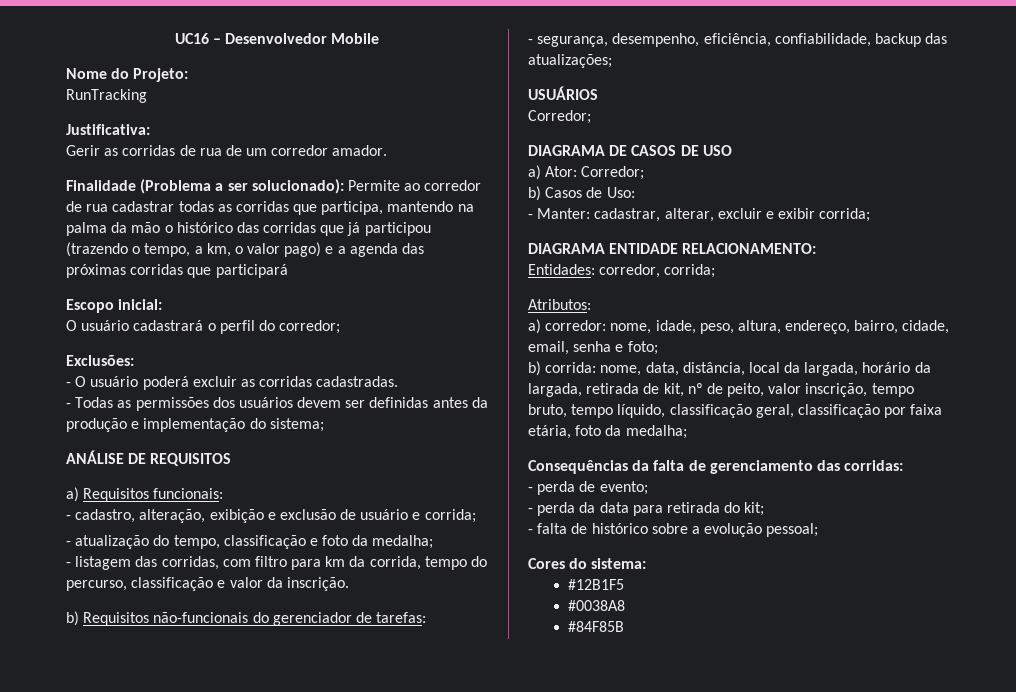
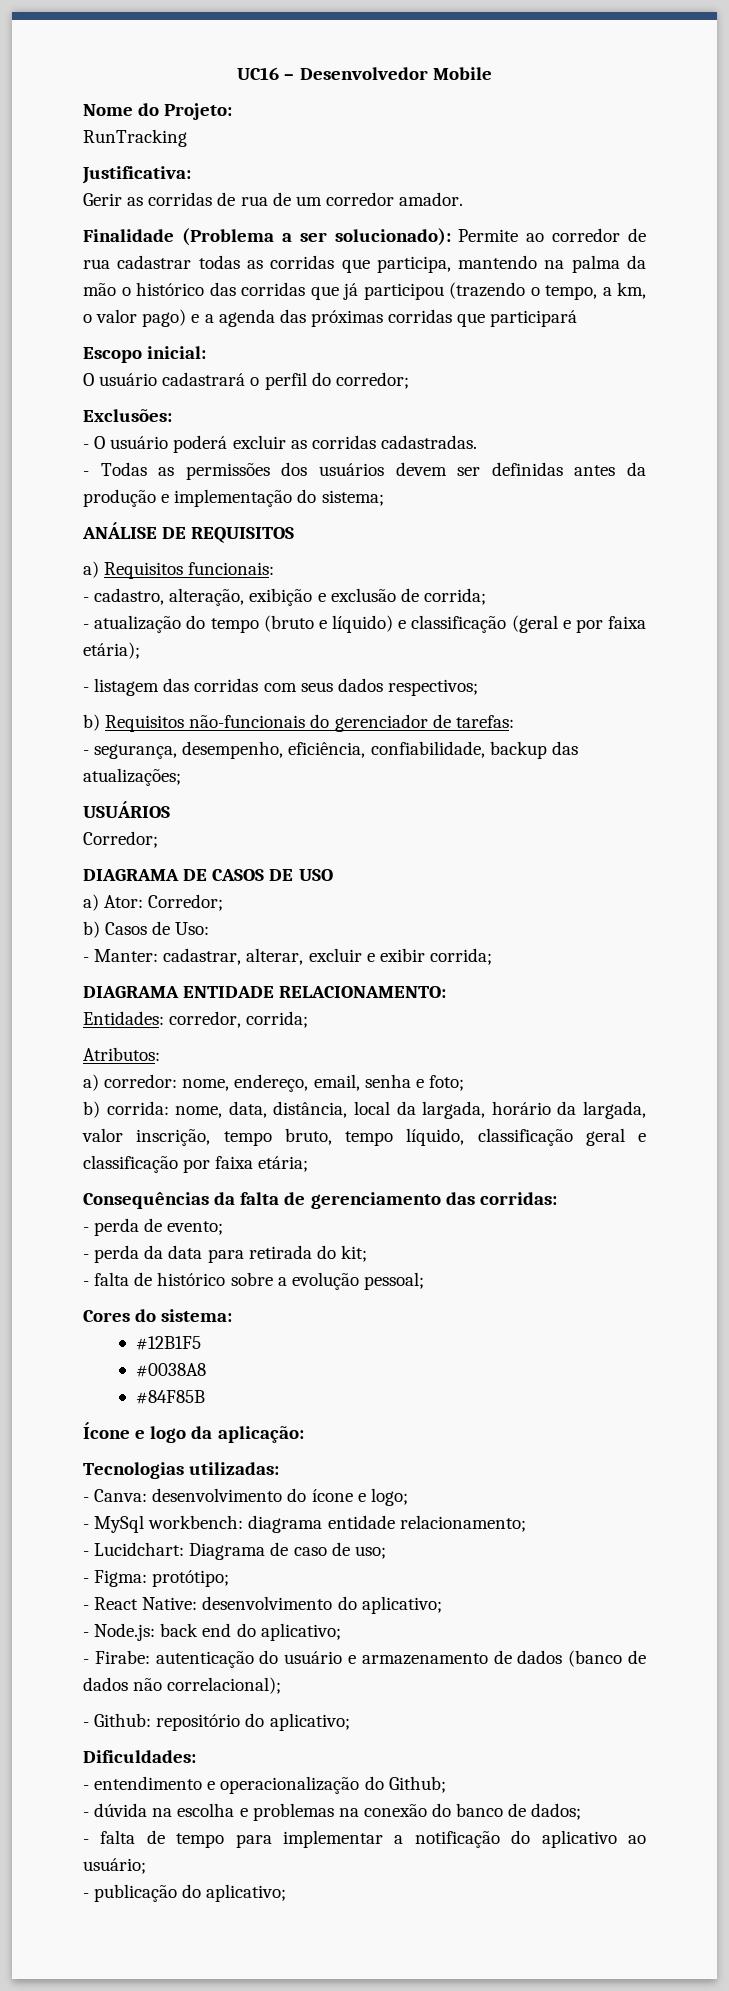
[360,509,421,520] usuário e -> (419, 595) none
[173,535,434,549] [66,556,488,570] [66,577,349,591] tempo, classificação e foto da medalha; // - listagem das corridas, com filtro para km da corrida, tempo do percurso, classificação e valor da inscrição. -> [210,615,646,633] [83,642,140,659] [83,678,478,696] tempo (bruto e líquido) e classificação (geral e por faixa etária); // - listagem das corridas com seus dados respectivos;
[655,320,950,334] idade, peso, altura, endereço, bairro, cidade, -> [234,1074,309,1092] endereço,
[586,383,765,397] retirada de kit, nº de peito, -> (647, 1110) none
[755,404,794,418] geral, -> [585,1128,646,1146] geral e
[528,425,687,439] etária, foto da medalha; -> [258,1156,309,1172] etária;
(624, 626) none -> [83,1422,304,1443] [83,1462,280,1479] [83,1488,408,1506] [83,1515,526,1533] [83,1542,386,1560] [83,1570,230,1587] [83,1596,442,1614] [83,1623,341,1641] [83,1650,646,1668] [83,1677,282,1694] [83,1713,350,1731] [83,1750,196,1763] [83,1776,446,1794] [83,1803,582,1821] [83,1830,646,1848] [83,1858,146,1874] [83,1884,287,1902] // Ícone e logo da aplicação: // Tecnologias utilizadas: // - Canva: desenvolvimento do ícone e logo; // - MySql workbench: diagrama entidade relacionamento; // - Lucidchart: Diagrama de caso de uso; // - Figma: protótipo; // - React Native: desenvolvimento do aplicativo; // - Node.js: back end do aplicativo; // - Firabe: autenticação do usuário e armazenamento de dados (banco de dados não correlacional); // - Github: repositório do aplicativo; // Dificuldades: // - entendimento e operacionalização do Github; // - dúvida na escolha e problemas na conexão do banco de dados; // - falta de tempo para implementar a notificação do aplicativo ao usuário; // - publicação do aplicativo;

